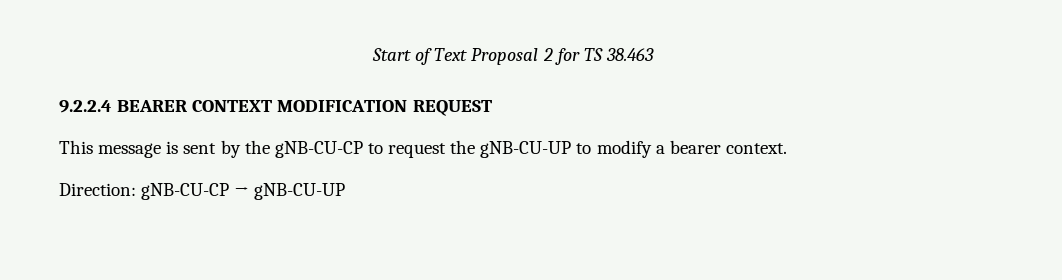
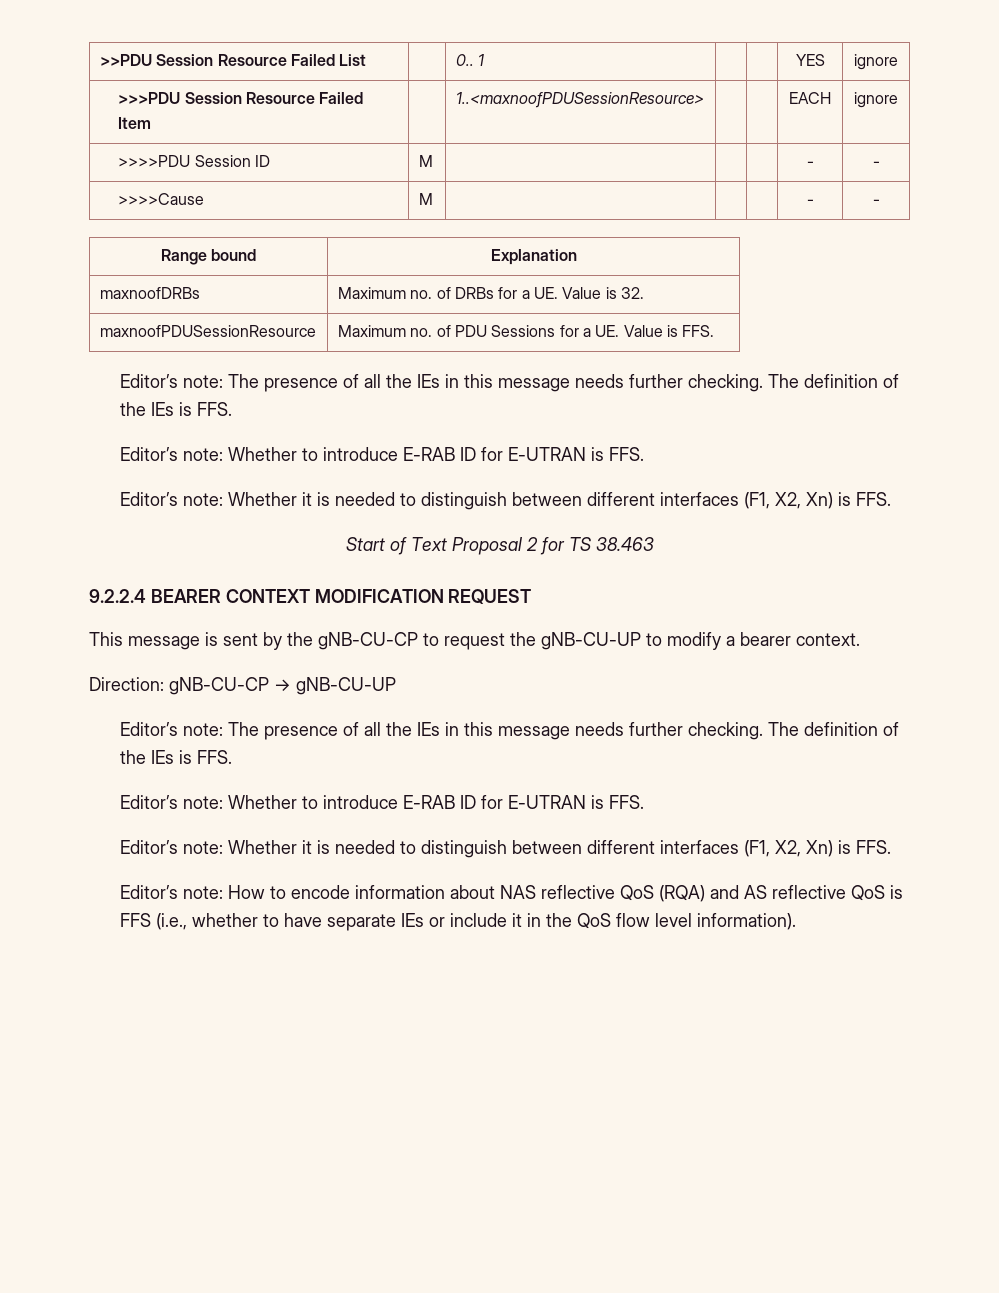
(372, 54) none -> [99,54,367,66] [455,54,485,66] [795,54,825,66] [854,54,898,70] [118,92,364,104] [118,117,152,129] [455,92,704,108] [789,92,831,104] [854,92,898,108] [118,155,271,167] [418,155,433,167] [806,161,814,167] [872,161,880,167] [118,193,205,205] [418,193,433,205] [806,199,814,205] [872,199,880,205] [160,249,257,265] [490,249,577,265] [99,287,200,299] [337,287,644,299] [99,325,316,337] [337,325,715,337] [119,374,899,392] [119,402,232,416] [119,447,644,461] [119,492,891,510] >>PDU Session Resource Failed List | | 0.. 1 | | | YES | ignore // >>>PDU Session Resource Failed Item | | 1..<maxnoofPDUSessionResource> | | | EACH | ignore // >>>>PDU Session ID | M | | | | - | - // >>>>Cause | M | | | | - | - // Range bound | Explanation // maxnoofDRBs | Maximum no. of DRBs for a UE. Value is 32. // maxnoofPDUSessionResource | Maximum no. of PDU Sessions for a UE. Value is FFS. // Editor’s note: The presence of all the IEs in this message needs further checking. The definition of the IEs is FFS. // Editor’s note: Whether to introduce E-RAB ID for E-UTRAN is FFS. // Editor’s note: Whether it is needed to distinguish between different interfaces (F1, X2, Xn) is FFS. //
(346, 191) none -> [119,722,899,740] [119,750,232,764] [119,795,644,809] [119,840,891,858] [119,885,903,902] [119,913,796,931] // Editor’s note: The presence of all the IEs in this message needs further checking. The definition of the IEs is FFS. // Editor’s note: Whether to introduce E-RAB ID for E-UTRAN is FFS. // Editor’s note: Whether it is needed to distinguish between different interfaces (F1, X2, Xn) is FFS. // Editor’s note: How to encode information about NAS reflective QoS (RQA) and AS reflective QoS is FFS (i.e., whether to have separate IEs or include it in the QoS flow level information).

